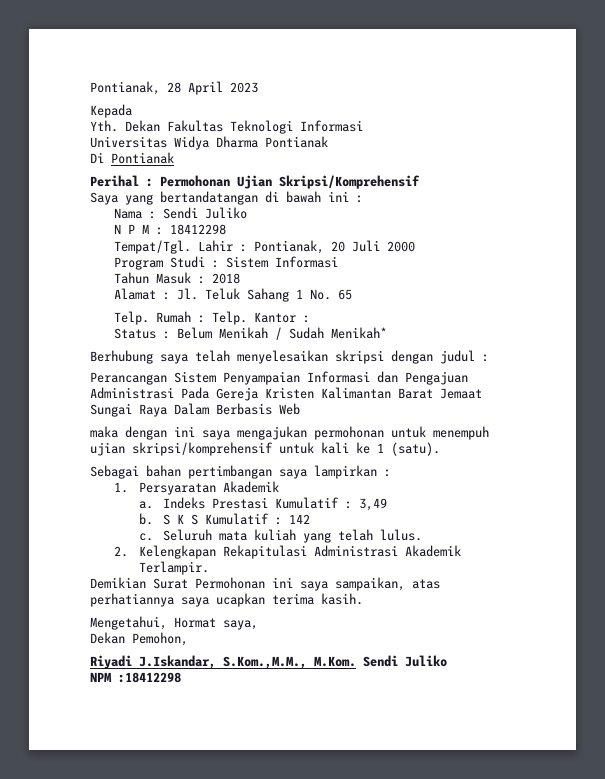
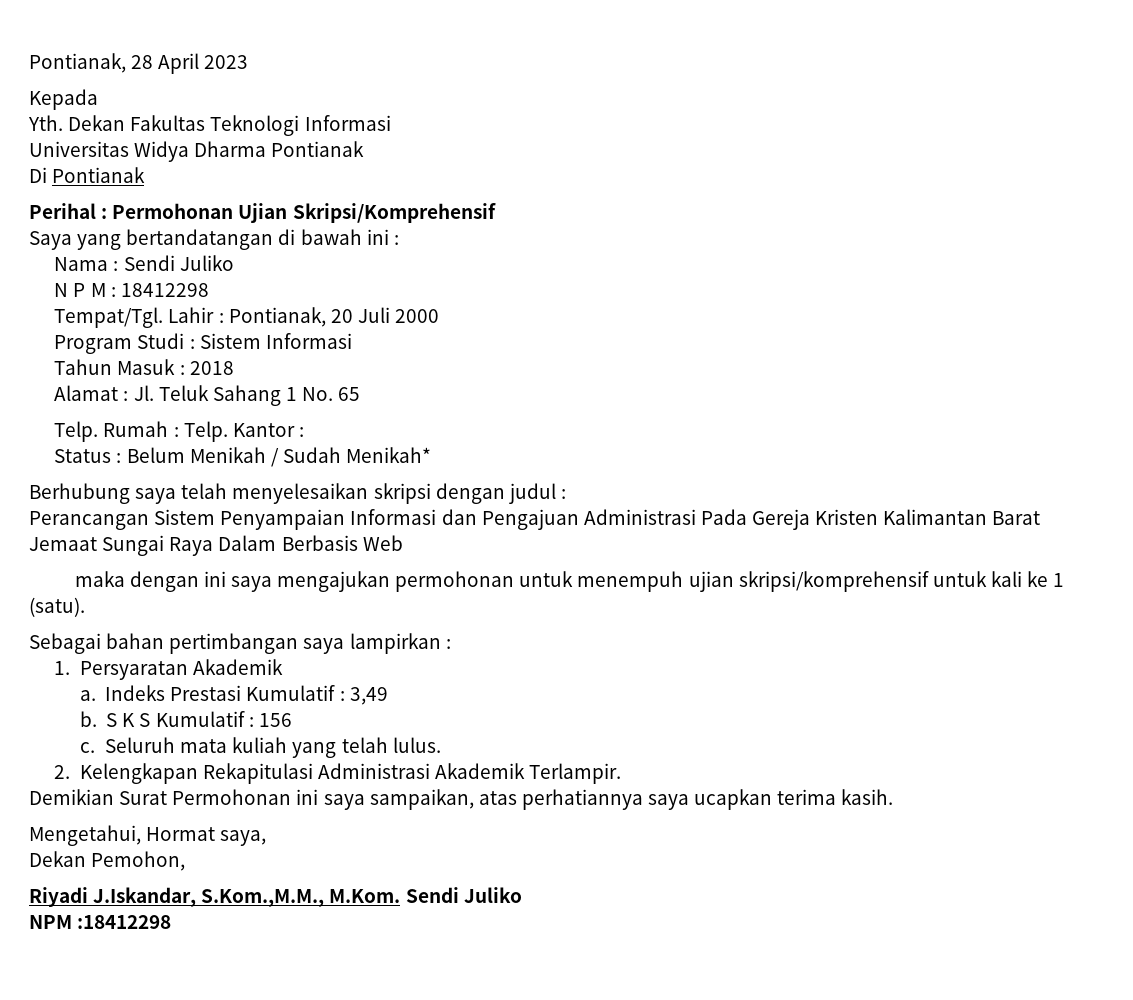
[289,514,311,524] 142 -> [258,713,292,727] 156

